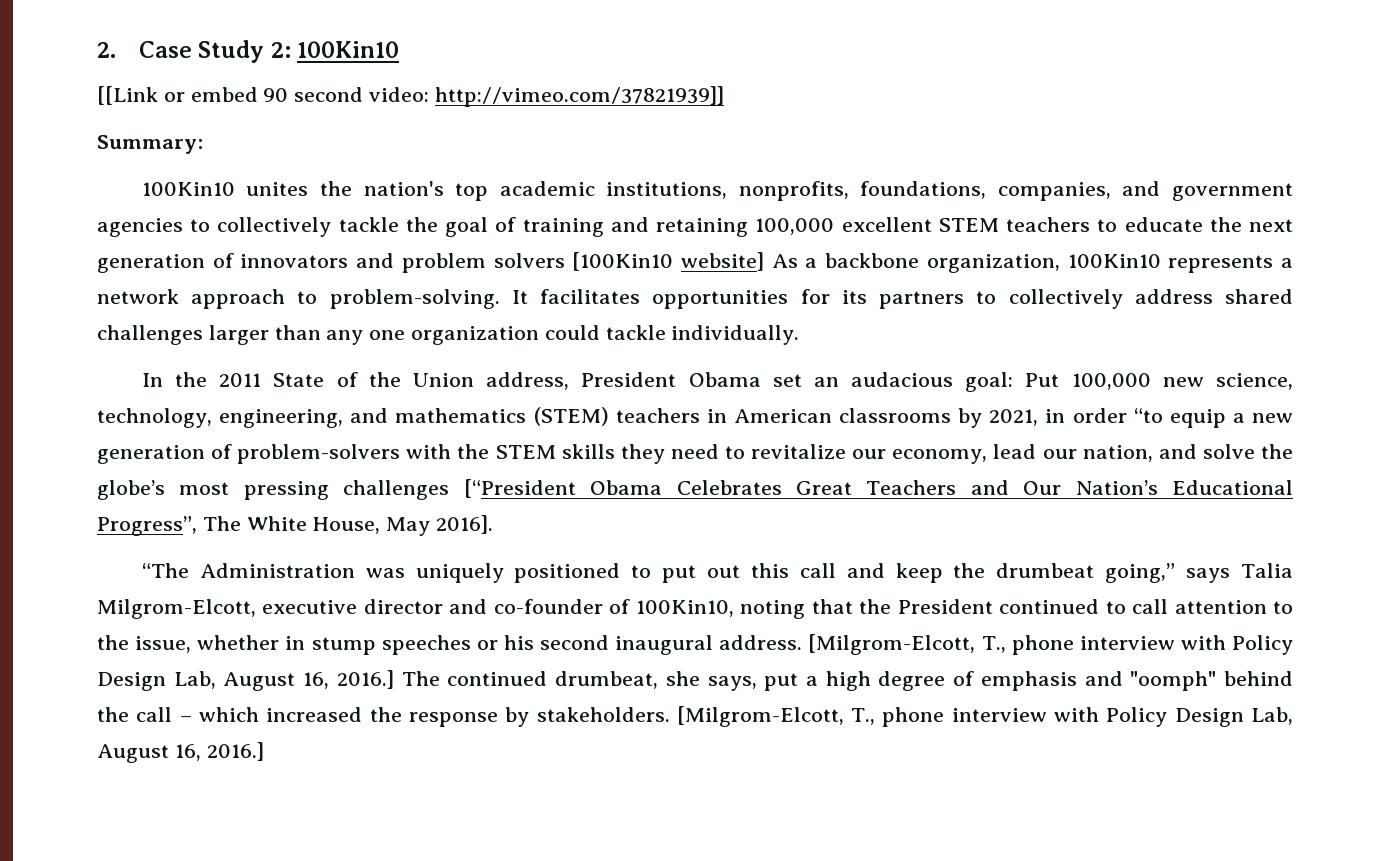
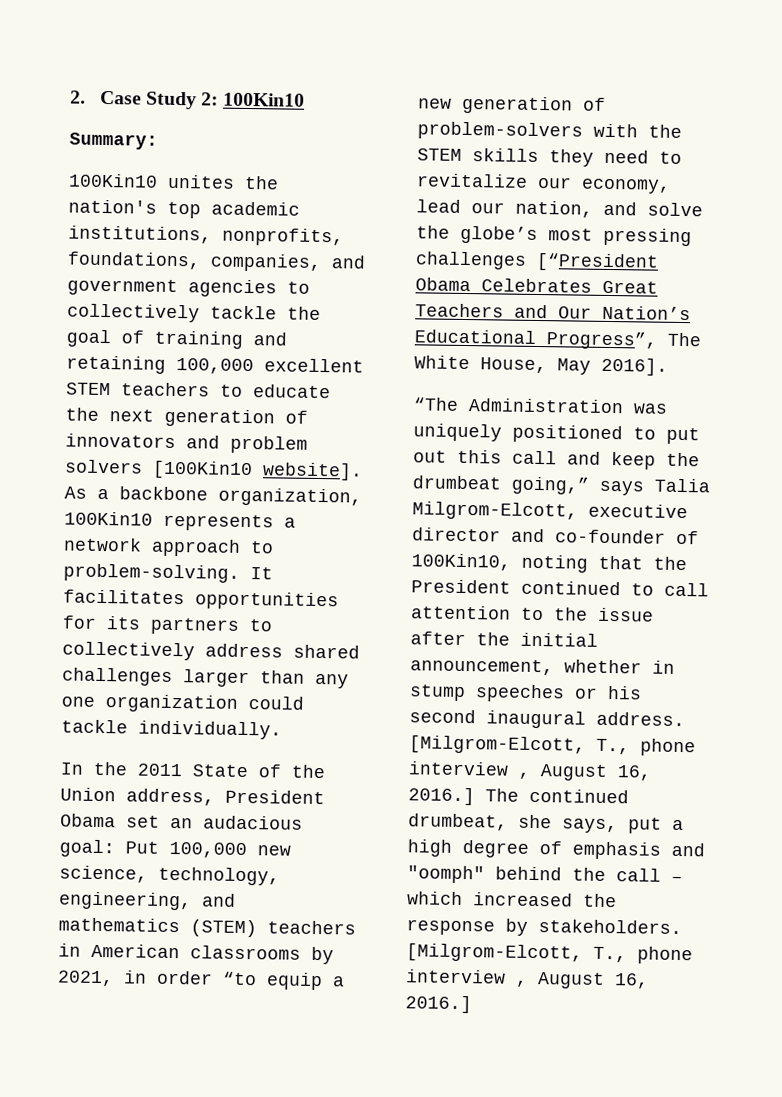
[97,86,724,107] // [[Link or embed 90 second video: http://vimeo.com/37821939]] -> (306, 99) none
[681,252,764,271] website] -> [262,462,363,481] website].
[135,636,192,653] issue, -> [598,607,654,622] [410,631,598,647] [410,658,554,676] issue after the initial announcement,
[1180,635,1293,655] [97,671,216,691] with Policy Design Lab, -> [518,772,530,779] ,
[1054,707,1293,727] with Policy Design Lab, -> [515,980,528,987] ,

